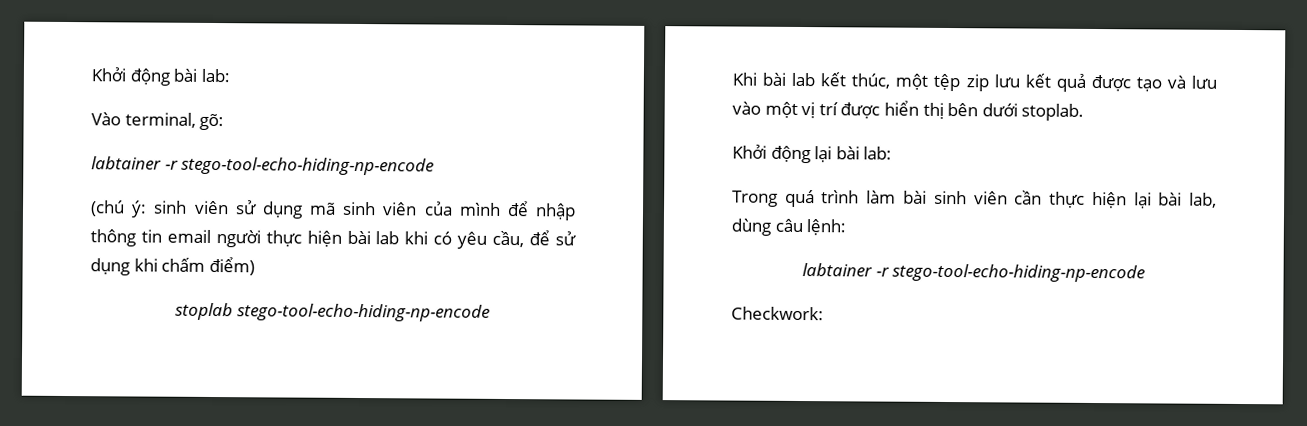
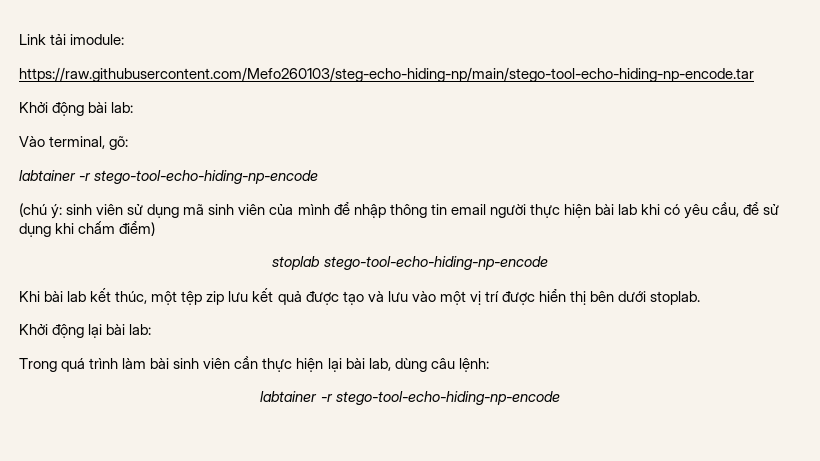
(91, 74) none -> [19,34,125,45] [19,67,754,82] Link tải imodule: // https://raw.githubusercontent.com/Mefo260103/steg-echo-hiding-np/main/stego-tool-echo-hiding-np-encode.tar //
[731,306,824,321] // Checkwork: -> (560, 398) none

